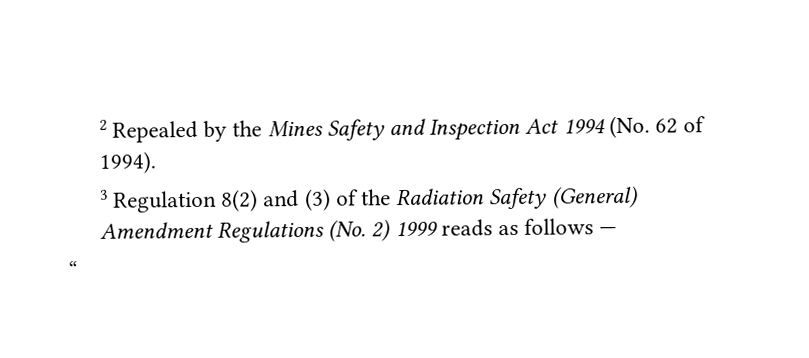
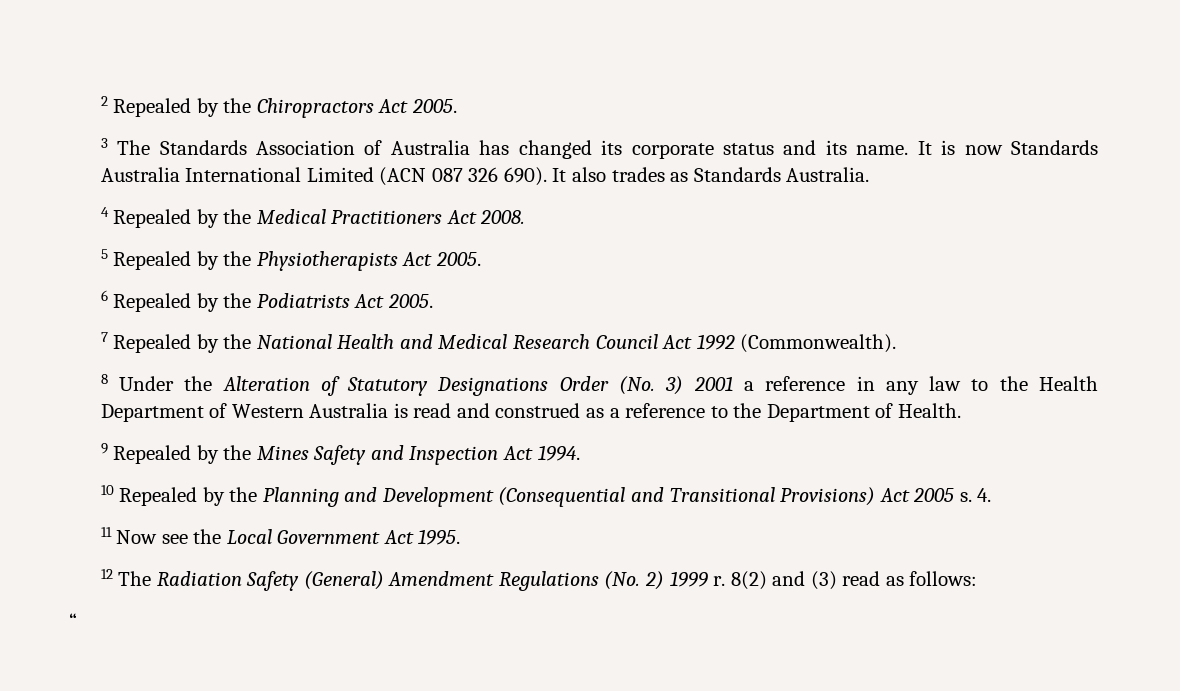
(263, 128) none -> [256,98,457,118] [100,138,1099,159] [100,167,870,186] [100,207,526,228] [100,249,481,271] [100,290,433,312] [100,332,897,353] [100,374,1098,396] [100,403,961,422] [100,443,252,464] Chiropractors Act 2005. // 3 The Standards Association of Australia has changed its corporate status and its name. It is now Standards Australia International Limited (ACN 087 326 690). It also trades as Standards Australia. // 4 Repealed by the Medical Practitioners Act 2008. // 5 Repealed by the Physiotherapists Act 2005. // 6 Repealed by the Podiatrists Act 2005. // 7 Repealed by the National Health and Medical Research Council Act 1992 (Commonwealth). // 8 Under the Alteration of Statutory Designations Order (No. 3) 2001 a reference in any law to the Health Department of Western Australia is read and construed as a reference to the Department of Health. // 9 Repealed by the
[562,115,707,139] [98,151,156,174] [99,188,392,213] 1994 (No. 62 of 1994). // 3 Regulation 8(2) and (3) of the -> [537,445,580,461] [100,485,992,507] [100,527,461,545] [100,569,152,586] 1994. // 10 Repealed by the Planning and Development (Consequential and Transitional Provisions) Act 2005 s. 4. // 11 Now see the Local Government Act 1995. // 12 The
[440,218,618,237] reads as follows — -> [713,571,978,590] r. 8(2) and (3) read as follows:

